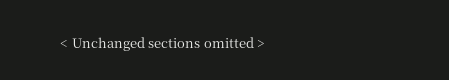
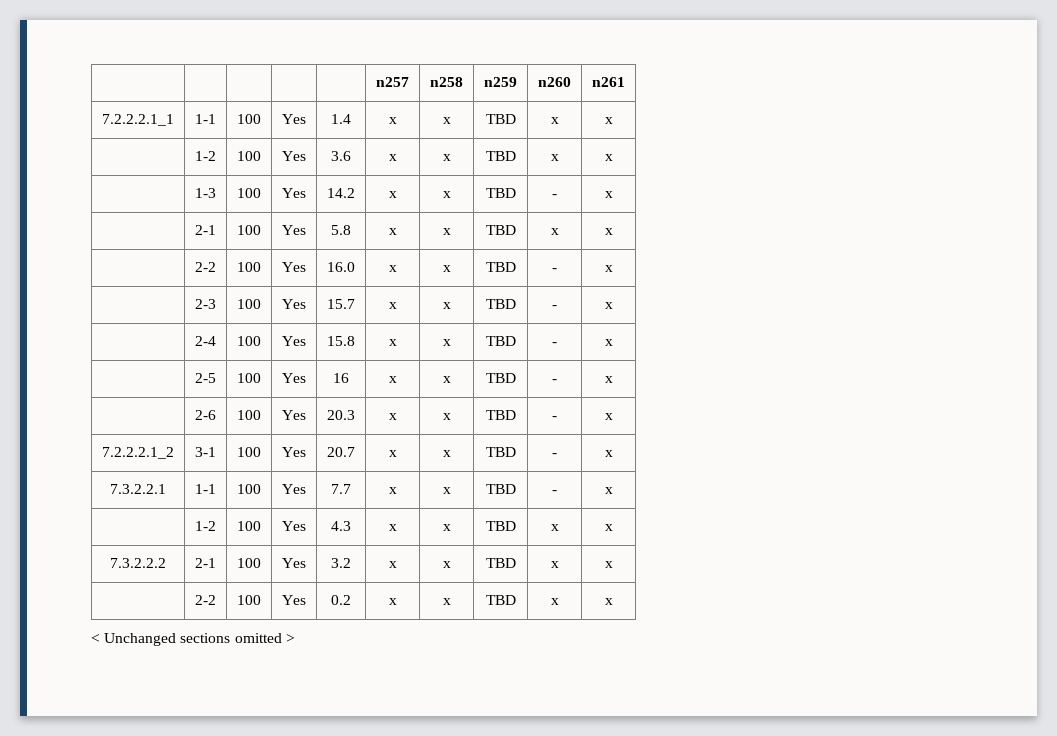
(60, 44) none -> [376,77,409,87] [430,77,463,87] [484,77,517,87] [538,77,571,87] [592,77,625,87] [102,114,174,126] [195,114,216,124] [237,114,261,124] [282,114,306,124] [331,114,351,124] [388,117,397,124] [442,117,451,124] [485,114,516,124] [550,117,559,124] [604,117,613,124] [195,151,216,161] [237,151,261,161] [282,151,306,161] [331,151,351,161] [388,154,397,161] [442,154,451,161] [485,151,516,161] [550,154,559,161] [604,154,613,161] [195,188,216,198] [237,188,261,198] [282,188,306,198] [327,188,355,198] [388,191,397,198] [442,191,451,198] [485,188,516,198] [552,194,557,198] [604,191,613,198] [195,225,216,235] [237,225,261,235] [282,225,306,235] [331,225,351,235] [388,228,397,235] [442,228,451,235] [485,225,516,235] [550,228,559,235] [604,228,613,235] [195,262,216,272] [237,262,261,272] [282,262,306,272] [327,262,355,272] [388,265,397,272] [442,265,451,272] [485,262,516,272] [552,268,557,272] [604,265,613,272] [195,299,216,309] [237,299,261,309] [282,299,306,309] [327,299,355,309] [388,302,397,309] [442,302,451,309] [485,299,516,309] [552,305,557,309] [604,302,613,309] [195,336,216,346] [237,336,261,346] [282,336,306,346] [327,336,355,346] [388,339,397,346] [442,339,451,346] [485,336,516,346] [552,342,557,346] [604,339,613,346] [195,373,216,383] [237,373,261,383] [282,373,306,383] [333,373,349,383] [388,376,397,383] [442,376,451,383] [485,373,516,383] [552,379,557,383] [604,376,613,383] [195,410,216,420] [237,410,261,420] [282,410,306,420] [327,410,355,420] [388,413,397,420] [442,413,451,420] [485,410,516,420] [552,416,557,420] [604,413,613,420] [102,447,174,459] [195,447,216,457] [237,447,261,457] [282,447,306,457] [327,447,355,457] [388,450,397,457] [442,450,451,457] [485,447,516,457] [552,453,557,457] [604,450,613,457] [110,484,166,494] [195,484,216,494] [237,484,261,494] [282,484,306,494] [331,484,351,494] [388,487,397,494] [442,487,451,494] [485,484,516,494] [552,490,557,494] [604,487,613,494] [195,521,216,531] [237,521,261,531] [282,521,306,531] [331,521,351,531] [388,524,397,531] [442,524,451,531] [485,521,516,531] [550,524,559,531] [604,524,613,531] [110,558,166,568] [195,558,216,568] [237,558,261,568] [282,558,306,568] [331,558,351,568] [388,561,397,568] [442,561,451,568] [485,558,516,568] [550,561,559,568] [604,561,613,568] [195,595,216,605] [237,595,261,605] [282,595,306,605] [331,595,351,605] [388,598,397,605] [442,598,451,605] [485,595,516,605] [550,598,559,605] [604,598,613,605] | | | | | n257 | n258 | n259 | n260 | n261 // 7.2.2.2.1_1 | 1-1 | 100 | Yes | 1.4 | x | x | TBD | x | x // | 1-2 | 100 | Yes | 3.6 | x | x | TBD | x | x // | 1-3 | 100 | Yes | 14.2 | x | x | TBD | - | x // | 2-1 | 100 | Yes | 5.8 | x | x | TBD | x | x // | 2-2 | 100 | Yes | 16.0 | x | x | TBD | - | x // | 2-3 | 100 | Yes | 15.7 | x | x | TBD | - | x // | 2-4 | 100 | Yes | 15.8 | x | x | TBD | - | x // | 2-5 | 100 | Yes | 16 | x | x | TBD | - | x // | 2-6 | 100 | Yes | 20.3 | x | x | TBD | - | x // 7.2.2.2.1_2 | 3-1 | 100 | Yes | 20.7 | x | x | TBD | - | x // 7.3.2.2.1 | 1-1 | 100 | Yes | 7.7 | x | x | TBD | - | x // | 1-2 | 100 | Yes | 4.3 | x | x | TBD | x | x // 7.3.2.2.2 | 2-1 | 100 | Yes | 3.2 | x | x | TBD | x | x // | 2-2 | 100 | Yes | 0.2 | x | x | TBD | x | x //

